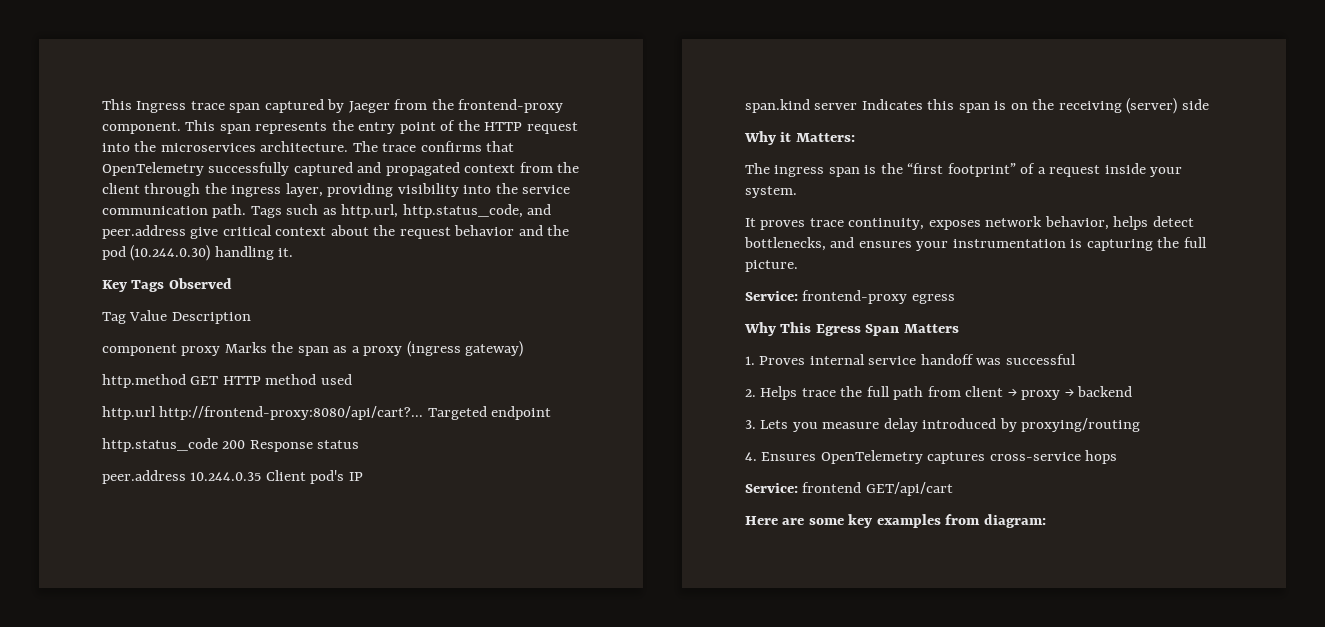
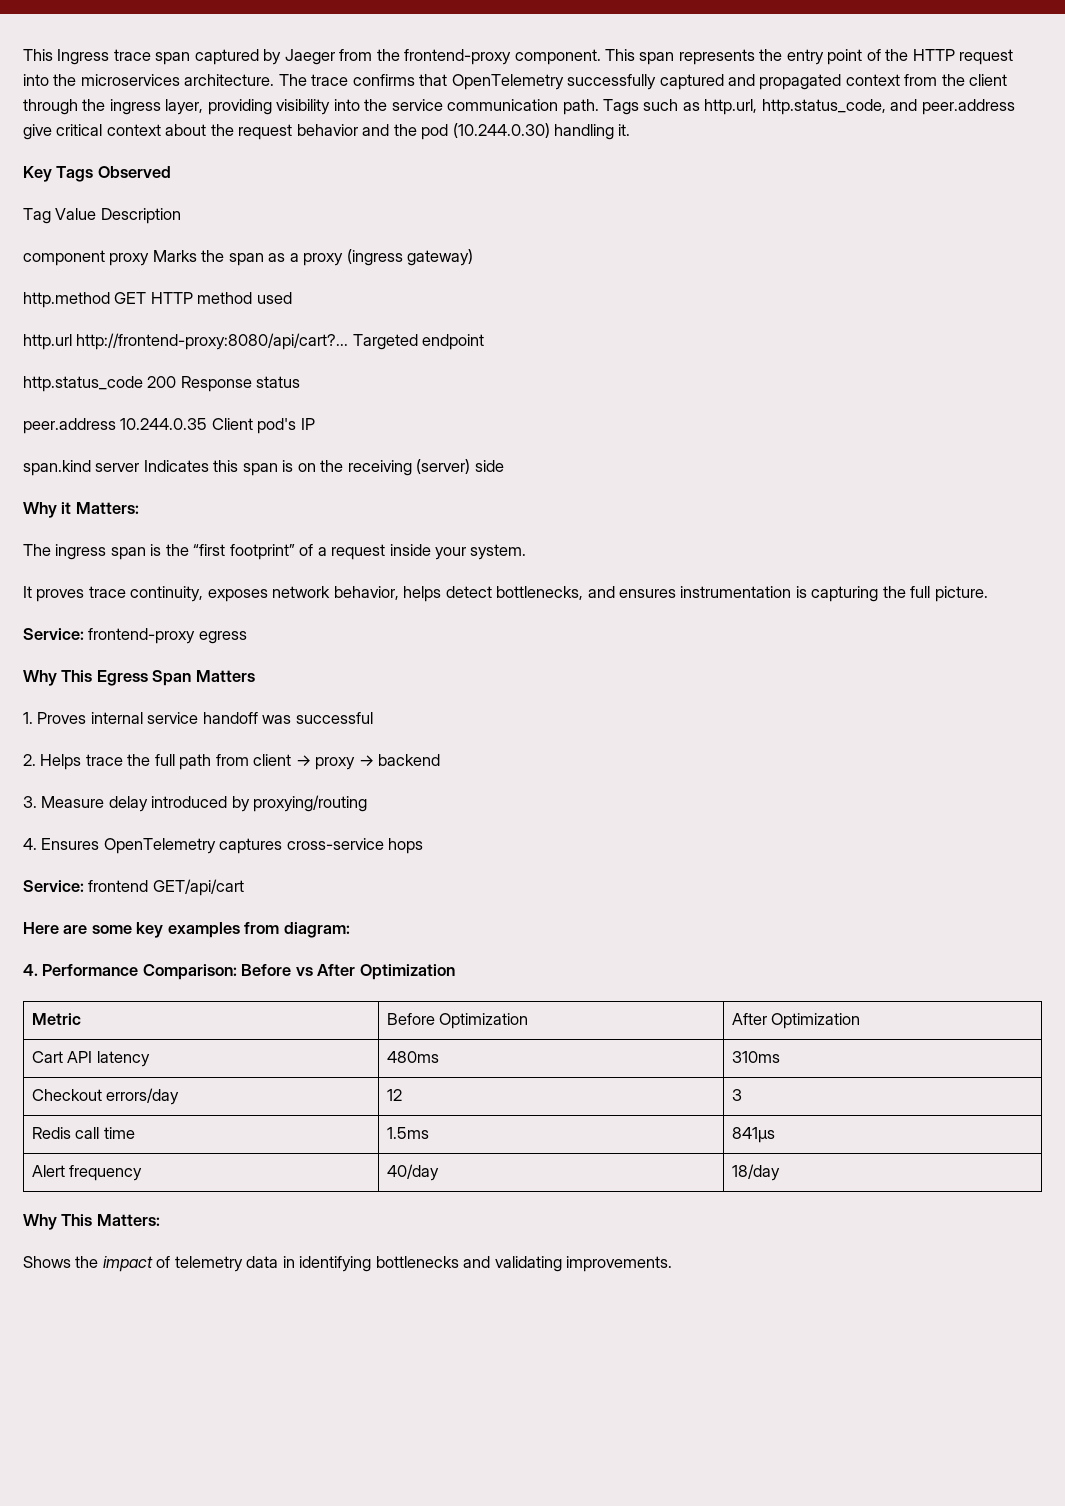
[916,241,949,251] your -> (677, 593) none
[760,420,880,432] Lets you measure -> [41,796,105,808] Measure
(1046, 521) none -> [23,964,455,980] [31,1013,81,1025] [386,1013,529,1029] [731,1013,861,1029] [31,1051,150,1067] [386,1051,439,1063] [731,1051,780,1063] [31,1088,180,1105] [386,1089,402,1101] [731,1089,742,1101] [31,1127,135,1139] [386,1127,429,1139] [731,1127,775,1143] [31,1165,143,1181] [386,1164,439,1181] [731,1164,780,1181] [23,1214,160,1230] [23,1256,673,1272] // 4. Performance Comparison: Before vs After Optimization // Metric | Before Optimization | After Optimization // Cart API latency | 480ms | 310ms // Checkout errors/day | 12 | 3 // Redis call time | 1.5ms | 841µs // Alert frequency | 40/day | 18/day // Why This Matters: // Shows the impact of telemetry data in identifying bottlenecks and validating improvements.

